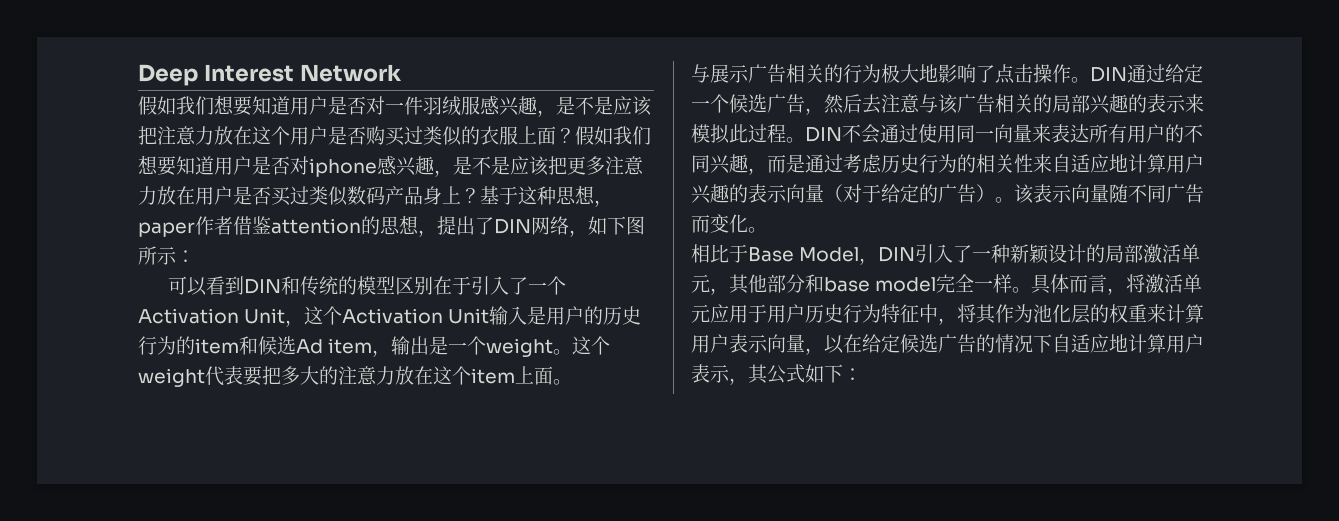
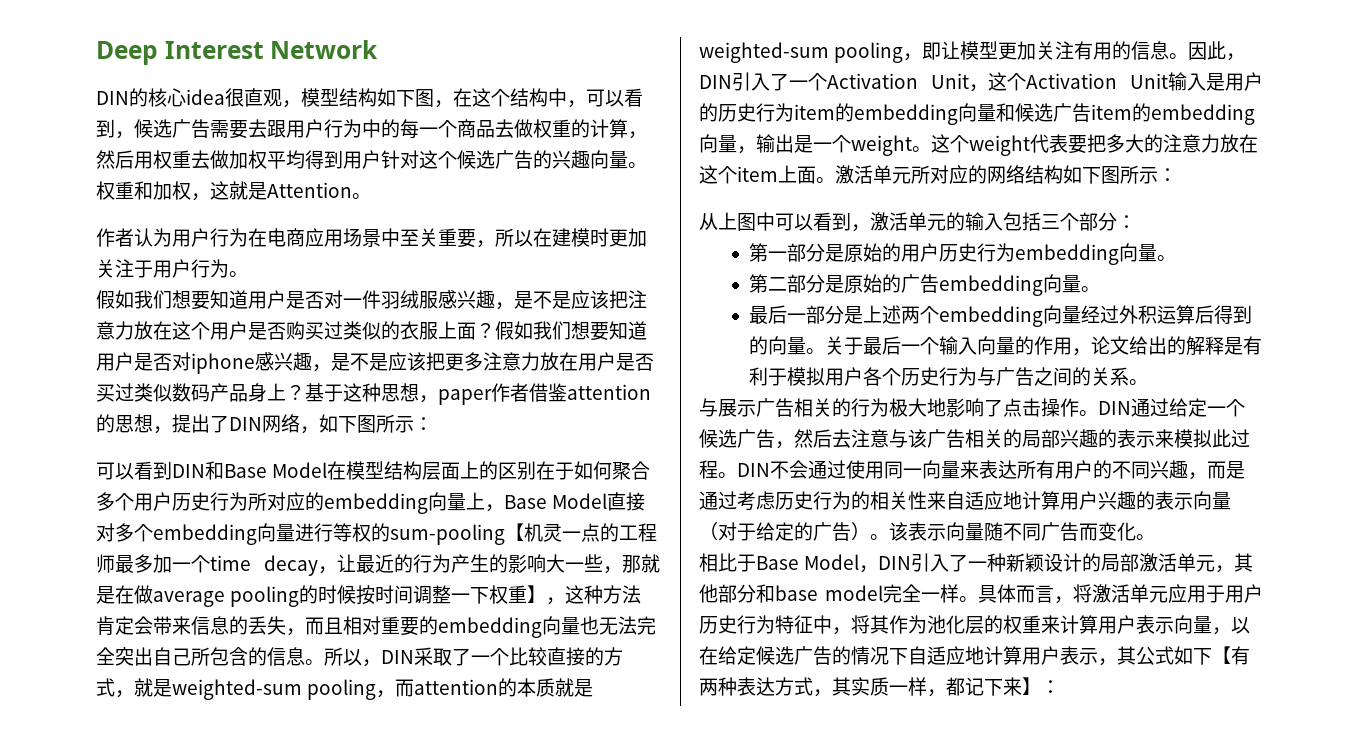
(402, 73) none -> [96,88,643,108] [96,119,647,139] [96,150,647,169] [96,181,371,201] [96,228,647,248] [96,259,248,278] // DIN的核心idea很直观，模型结构如下图，在这个结构中，可以看到，候选广告需要去跟用户行为中的每一个商品去做权重的计算，然后用权重去做加权平均得到用户针对这个候选广告的兴趣向量。权重和加权，这就是Attention。 // 作者认为用户行为在电商应用场景中至关重要，所以在建模时更加关注于用户行为。
[300,276,472,295] 传统的模型区别在于 -> [224,461,651,480] [96,492,646,514] [96,523,657,545] [96,554,660,576] [96,585,642,607] [96,616,656,638] [96,647,623,667] [96,678,594,700] [699,41,1246,63] [699,75,732,89] Base Model在模型结构层面上的区别在于如何聚合多个用户历史行为所对应的embedding向量上，Base Model直接对多个embedding向量进行等权的sum-pooling【机灵一点的工程师最多加一个time decay，让最近的行为产生的影响大一些，那就是在做average pooling的时候按时间调整一下权重】，这种方法肯定会带来信息的丢失，而且相对重要的embedding向量也无法完全突出自己所包含的信息。所以，DIN采取了一个比较直接的方式，就是weighted-sum pooling，而attention的本质就是weighted-sum pooling，即让模型更加关注有用的信息。因此，DIN
[176,336,373,355] 的item和候选Ad item -> [794,103,1255,125] [699,134,737,153] item的embedding向量和候选广告item的embedding向量
(572, 382) none -> [835,165,1177,184] [699,212,1136,232] [748,243,1176,265] [748,274,1100,296] [748,305,1252,327] [748,336,1262,356] [748,367,1148,386] 激活单元所对应的网络结构如下图所示： // 从上图中可以看到，激活单元的输入包括三个部分： // 第一部分是原始的用户历史行为embedding向量。 // 第二部分是原始的广告embedding向量。 // 最后一部分是上述两个embedding向量经过外积运算后得到的向量。关于最后一个输入向量的作用，论文给出的解释是有利于模拟用户各个历史行为与广告之间的关系。
(843, 373) none -> [1212,646,1250,665] [699,677,1041,697] 【有两种表达方式，其实质一样，都记下来】

